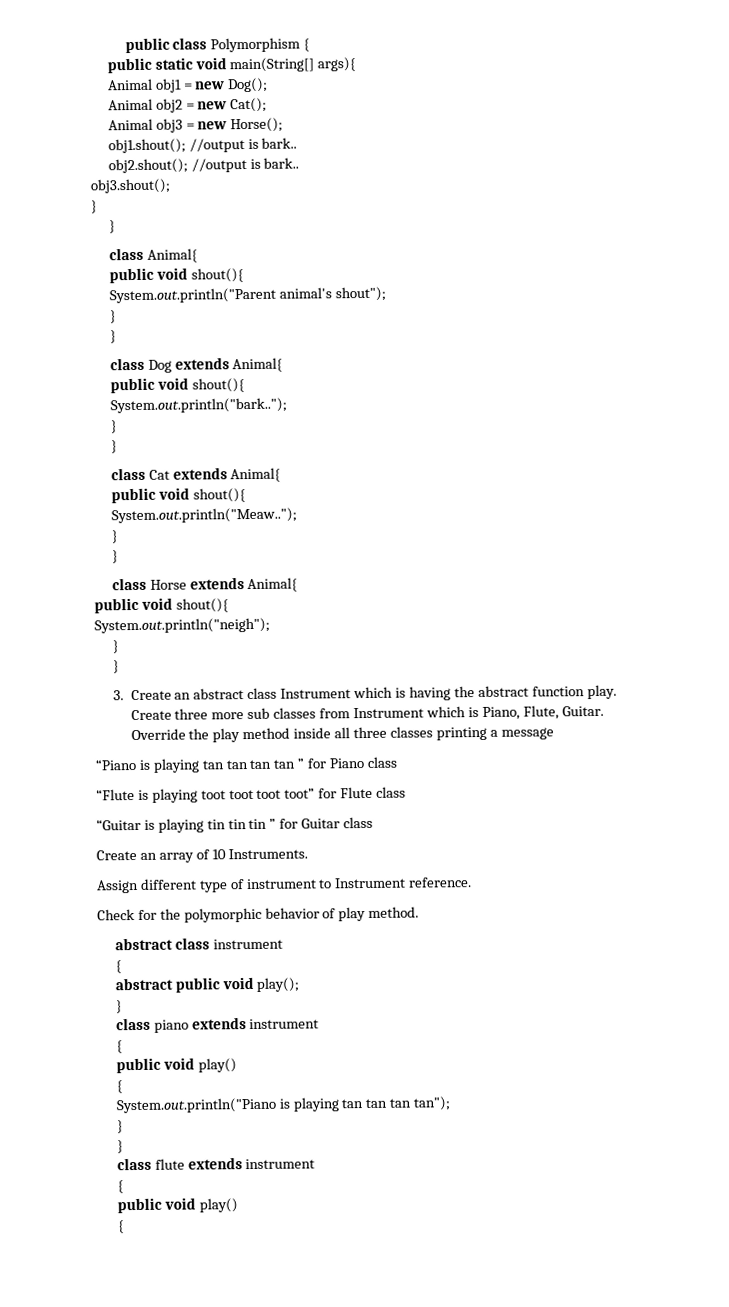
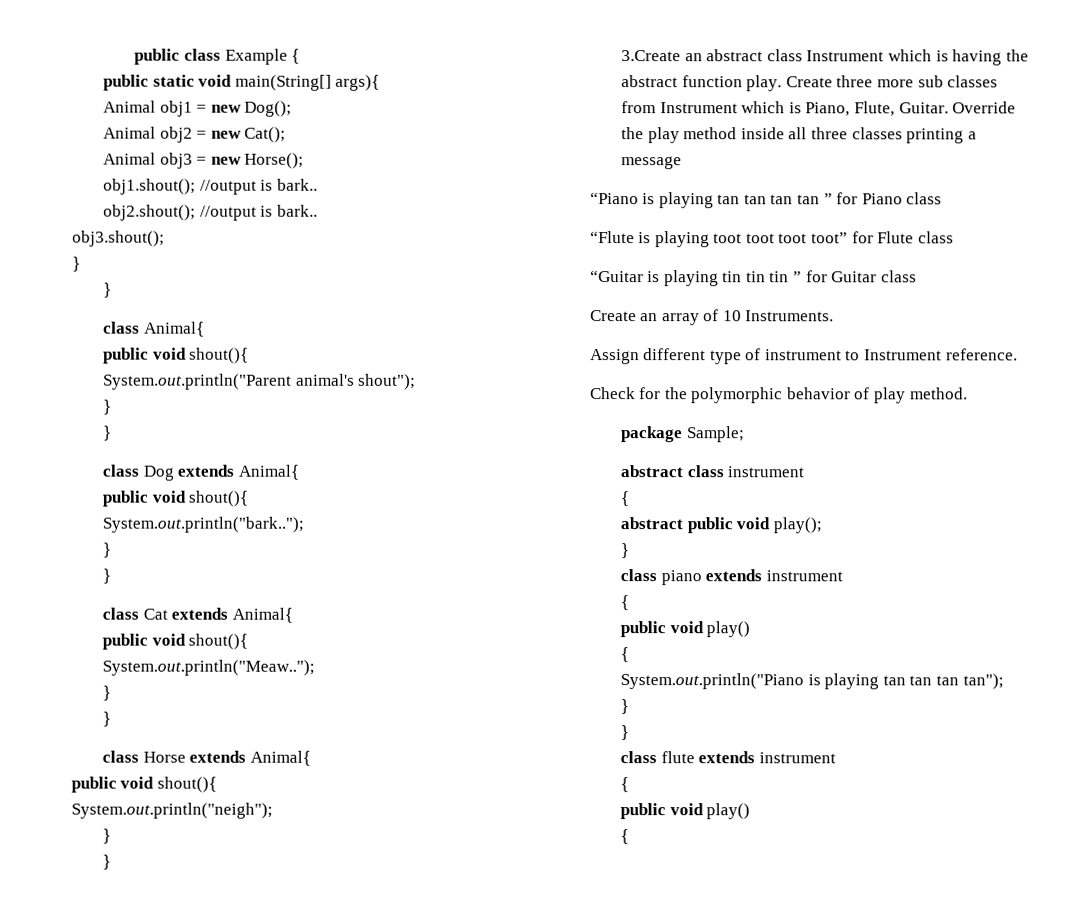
[210,37,301,53] Polymorphism -> [224,48,288,65] Example
[112,689,172,701] 3. Create -> [620,50,681,62] 3.Create
(420, 912) none -> [620,426,745,443] // package Sample;

